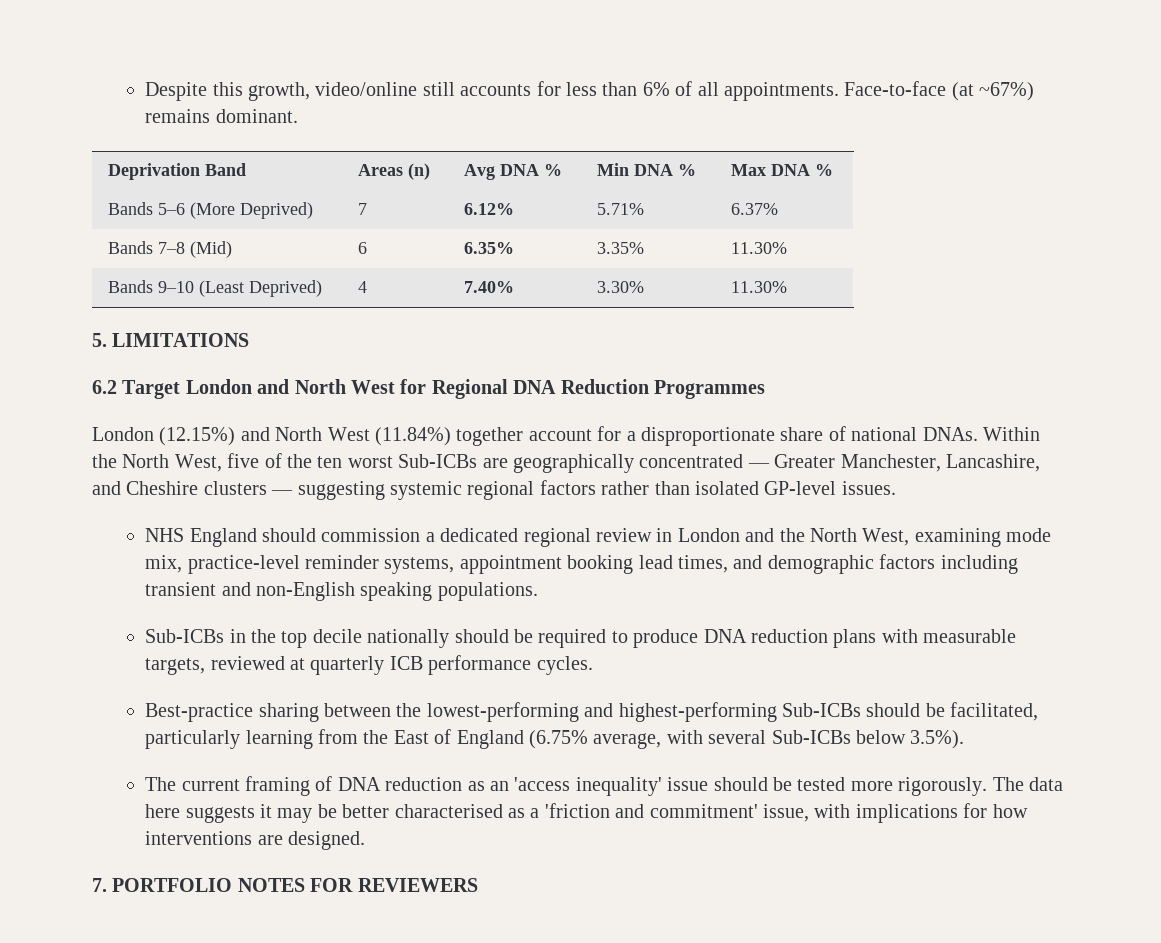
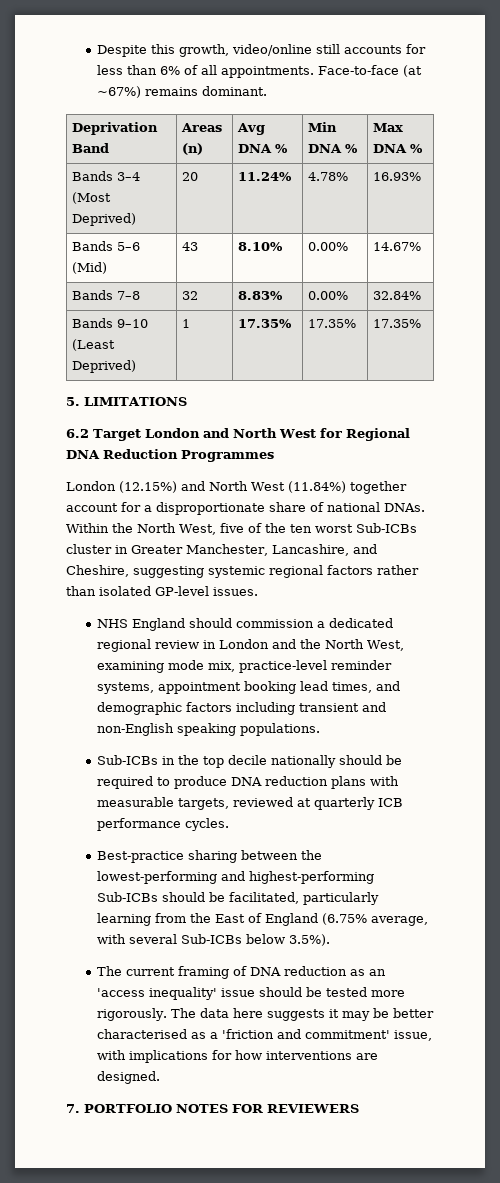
[157,202,313,219] [357,203,367,215] [463,203,514,215] [596,203,644,215] [730,203,778,215] [107,241,232,258] [357,242,367,254] [463,242,514,254] [596,242,644,254] [730,242,787,254] 5–6 (More Deprived) | 7 | 6.12% | 5.71% | 6.37% // Bands 7–8 (Mid) | 6 | 6.35% | 3.35% | 11.30% -> [117,172,141,181] [72,192,112,204] [72,213,137,226] [182,172,199,181] [238,172,293,181] [308,172,349,181] [373,172,422,181] [72,241,141,251] [72,262,108,274] [182,242,199,251] [238,242,284,251] [308,242,349,251] [373,242,422,251] [72,290,141,300] [182,291,199,300] [238,291,284,300] [308,291,349,300] [373,291,422,300] 3–4 (Most Deprived) | 20 | 11.24% | 4.78% | 16.93% // Bands 5–6 (Mid) | 43 | 8.10% | 0.00% | 14.67% // Bands 7–8 | 32 | 8.83% | 0.00% | 32.84%
[357,281,367,293] [463,281,514,293] [596,281,644,293] [730,281,787,293] 4 | 7.40% | 3.30% | 11.30% -> [182,319,191,328] [238,319,293,328] [308,319,357,328] [373,319,422,328] 1 | 17.35% | 17.35% | 17.35%
[482,454,770,473] are geographically concentrated — -> [66,544,128,554] cluster in
[126,481,294,495] Cheshire clusters — -> [66,565,129,577] Cheshire,

